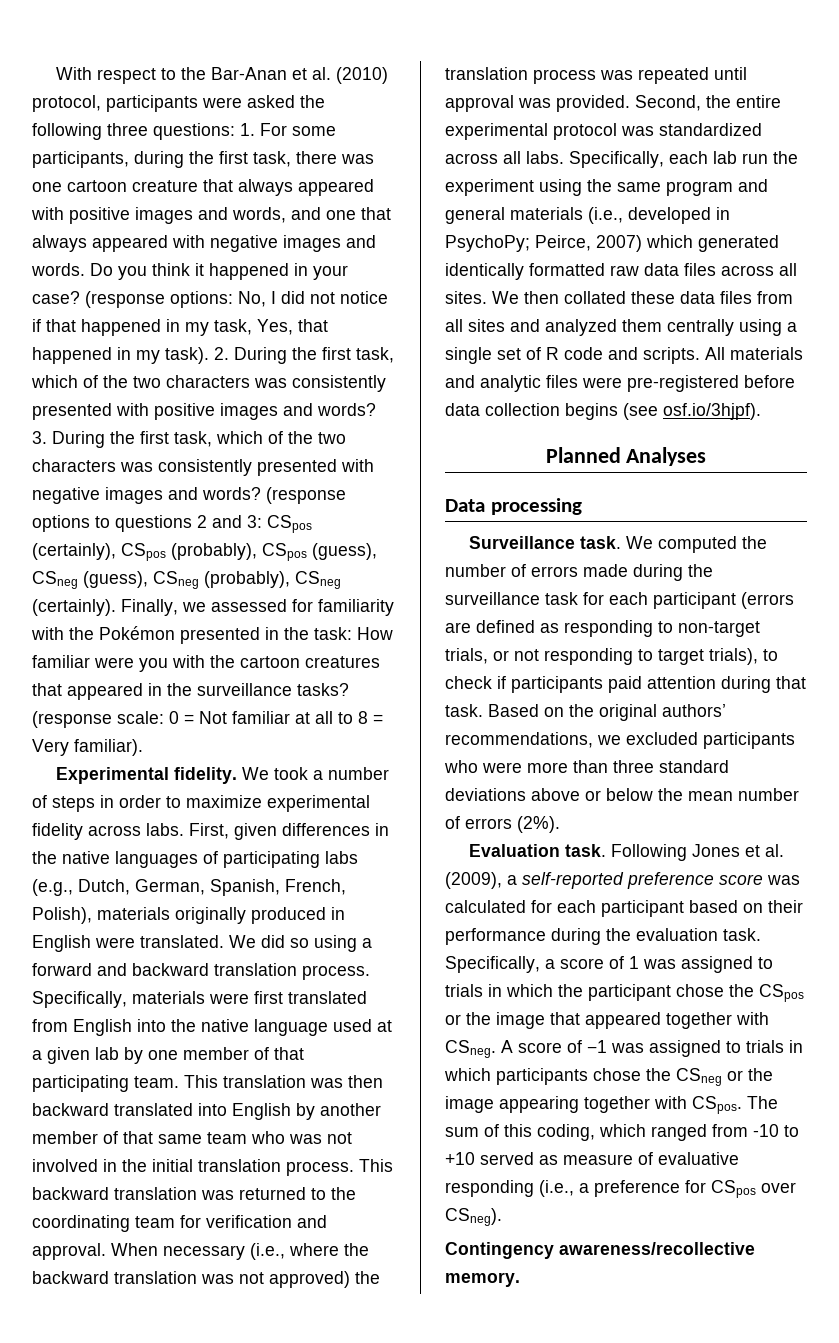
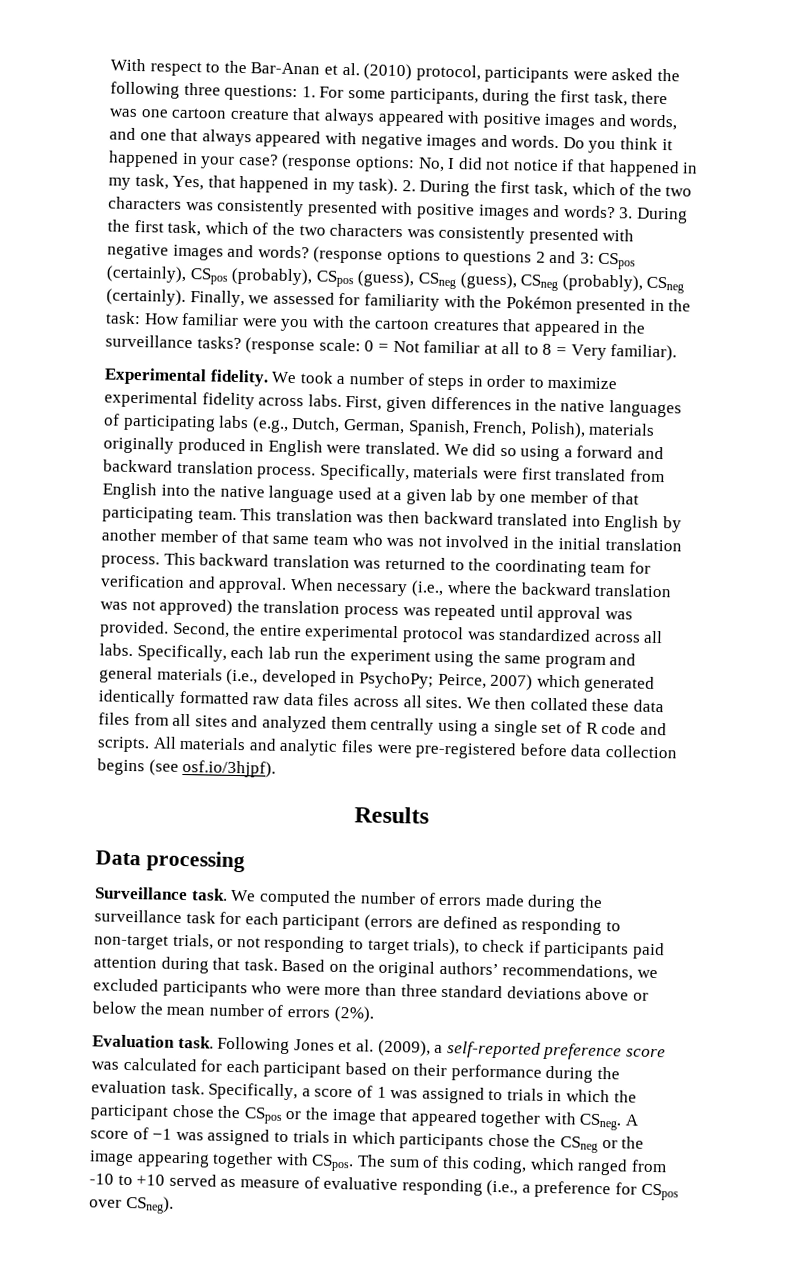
[545,447,707,466] Planned Analyses -> [353,806,429,824] Results
[445,1242,755,1259] [445,1272,520,1287] // Contingency awareness/recollective memory. -> (174, 1204) none

